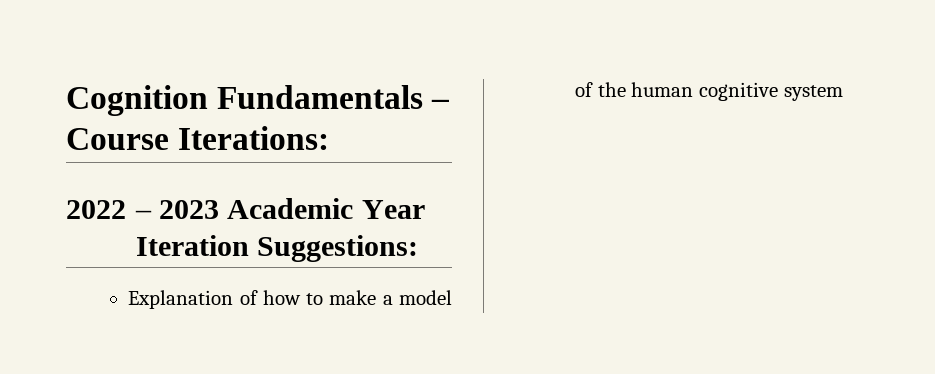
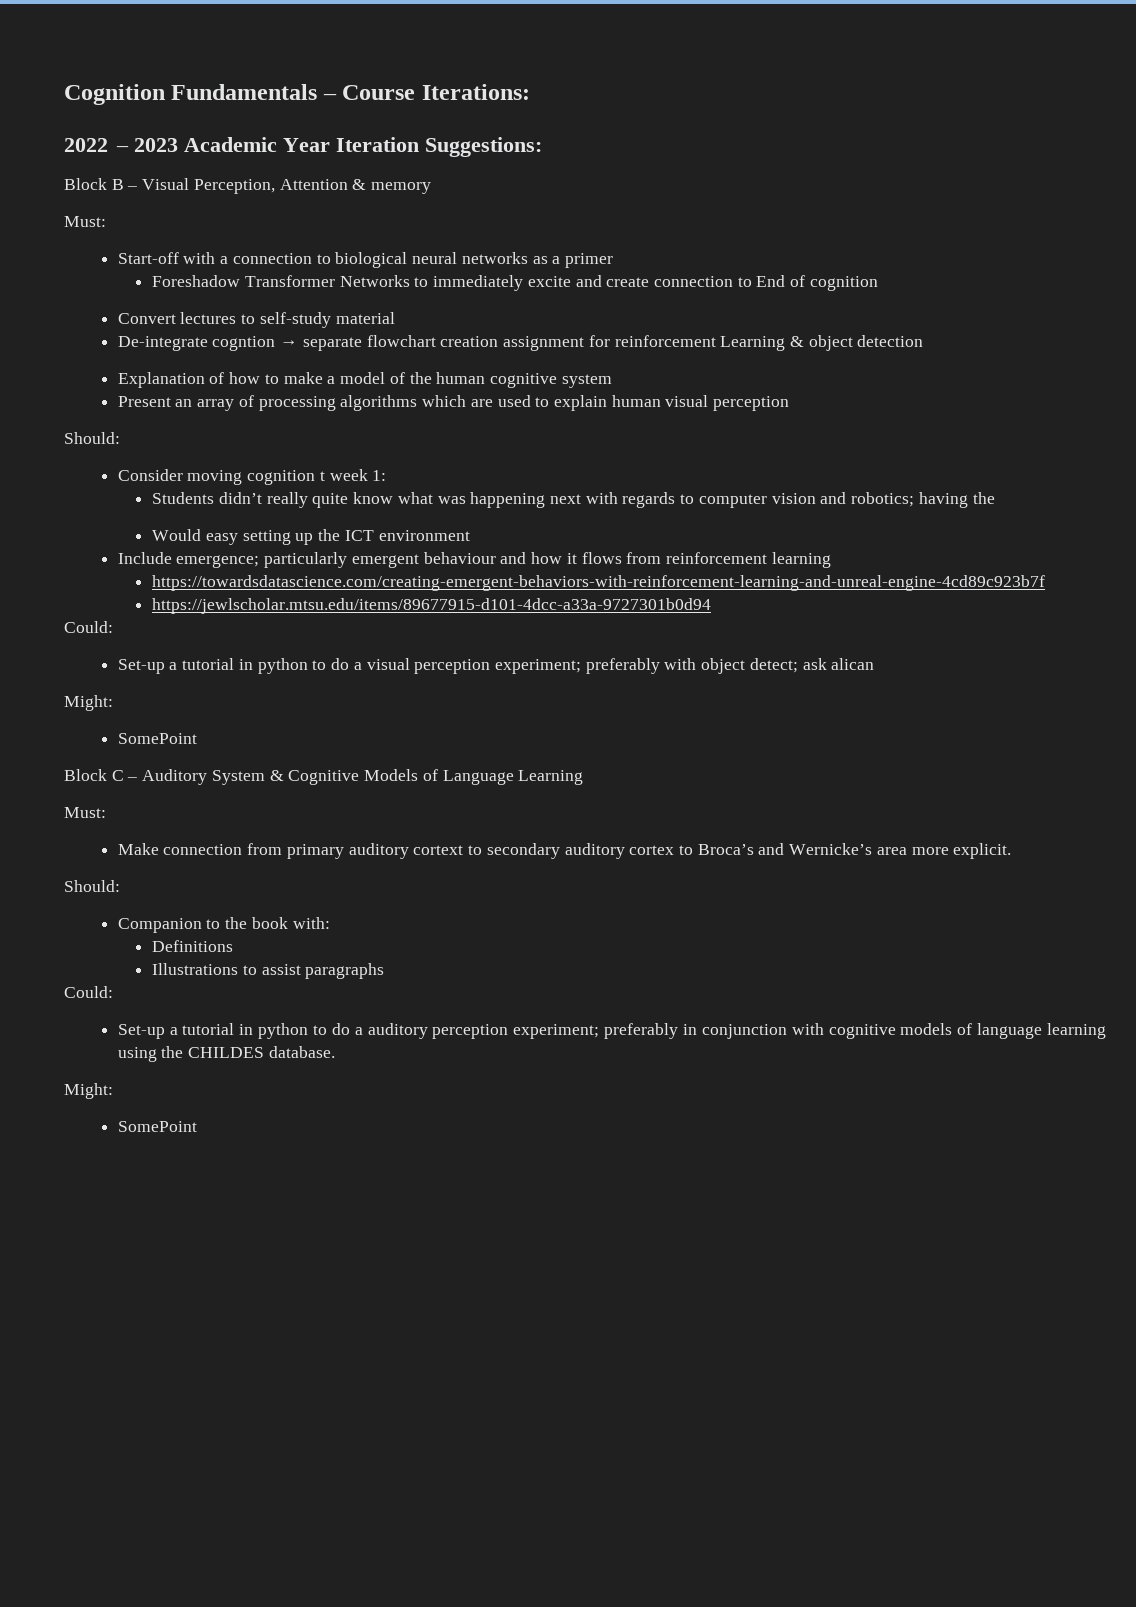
(419, 248) none -> [64,178,432,194] [64,216,106,227] [117,252,613,268] [152,275,878,291] [117,312,395,328] [117,335,924,351] // Block B – Visual Perception, Attention & memory // Must: // Start-off with a connection to biological neural networks as a primer // Foreshadow Transformer Networks to immediately excite and create connection to End of cognition // Convert lectures to self-study material // De-integrate cogntion → separate flowchart creation assignment for reinforcement Learning & object detection
(843, 93) none -> [117,395,790,411] [64,432,120,444] [117,469,387,485] [152,492,995,508] [152,529,470,545] [117,552,831,568] [152,575,1046,591] [152,598,712,614] [64,621,113,633] [117,658,875,674] [64,695,113,711] [117,733,197,744] [64,769,584,785] [64,807,106,818] [117,843,1012,859] [64,880,120,892] [117,917,330,933] [152,940,234,952] [152,963,385,979] [64,986,113,998] [117,1023,1107,1039] [117,1046,335,1062] [64,1083,113,1099] [117,1121,197,1132] // Present an array of processing algorithms which are used to explain human visual perception // Should: // Consider moving cognition t week 1: // Students didn’t really quite know what was happening next with regards to computer vision and robotics; having the // Would easy setting up the ICT environment // Include emergence; particularly emergent behaviour and how it flows from reinforcement learning // https://towardsdatascience.com/creating-emergent-behaviors-with-reinforcement-learning-and-unreal-engine-4cd89c923b7f // https://jewlscholar.mtsu.edu/items/89677915-d101-4dcc-a33a-9727301b0d94 // Could: // Set-up a tutorial in python to do a visual perception experiment; preferably with object detect; ask alican // Might: // SomePoint // Block C – Auditory System & Cognitive Models of Language Learning // Must: // Make connection from primary auditory cortext to secondary auditory cortex to Broca’s and Wernicke’s area more explicit. // Should: // Companion to the book with: // Definitions // Illustrations to assist paragraphs // Could: // Set-up a tutorial in python to do a auditory perception experiment; preferably in conjunction with cognitive models of language learning using the CHILDES database. // Might: // SomePoint

